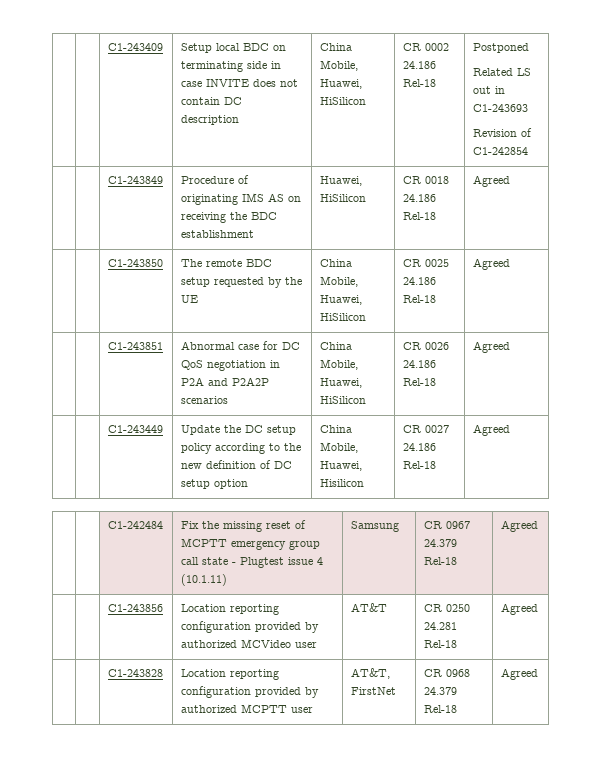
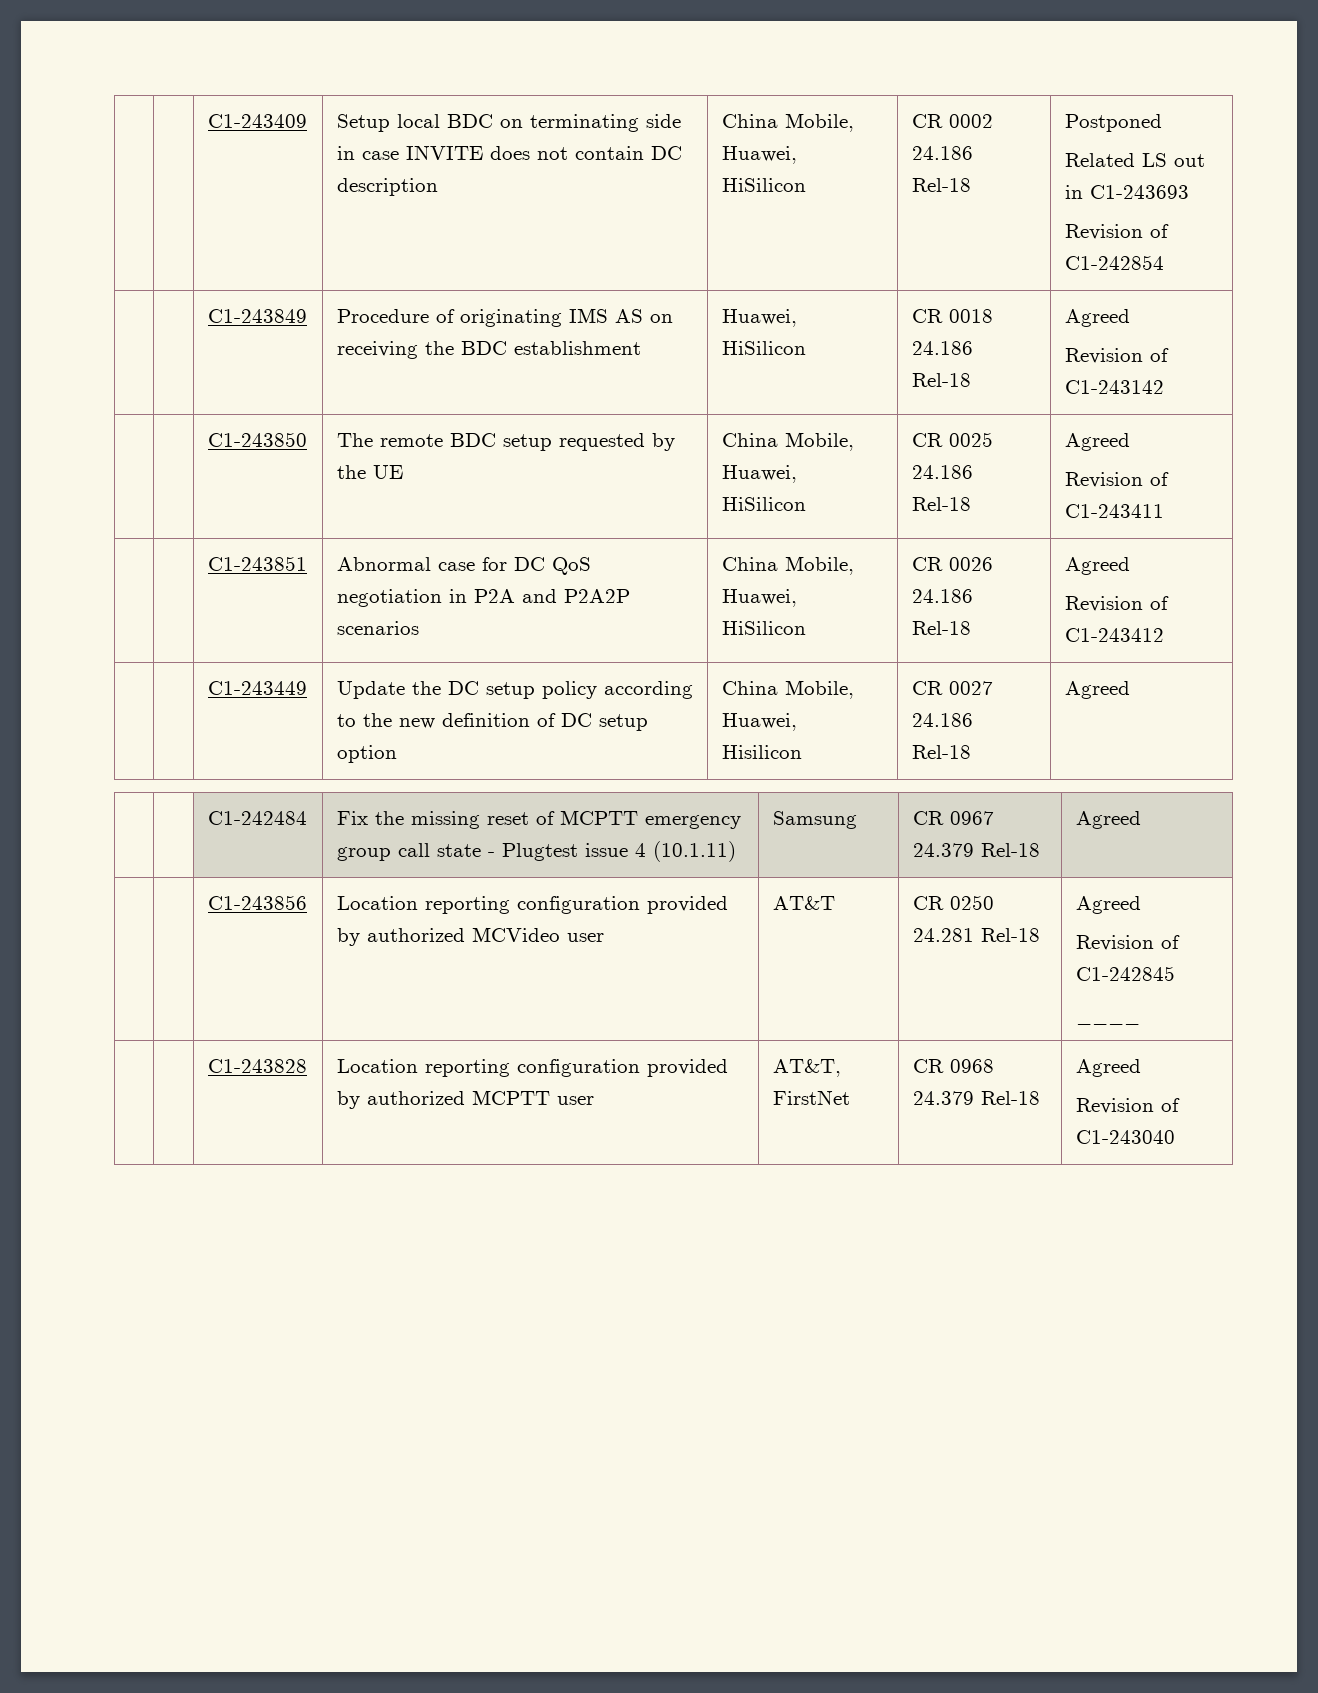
(510, 181) none -> [1064,348,1169,364] [1064,380,1164,394] // Revision of C1-243142
(510, 264) none -> [1064,472,1169,488] [1064,504,1164,518] // Revision of C1-243411
(510, 347) none -> [1064,596,1169,612] [1064,628,1164,642] // Revision of C1-243412
(538, 609) none -> [1075,935,1180,951] [1075,966,1175,981] [1075,1020,1140,1025] // Revision of C1-242845 // ____
(538, 674) none -> [1075,1098,1180,1114] [1075,1130,1175,1144] // Revision of C1-243040

